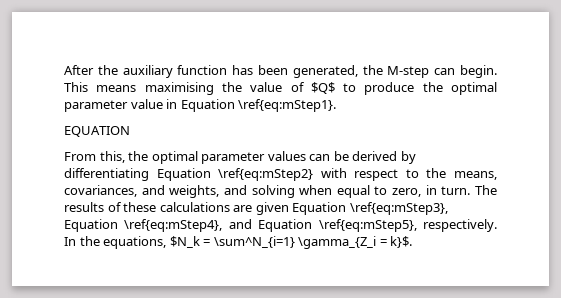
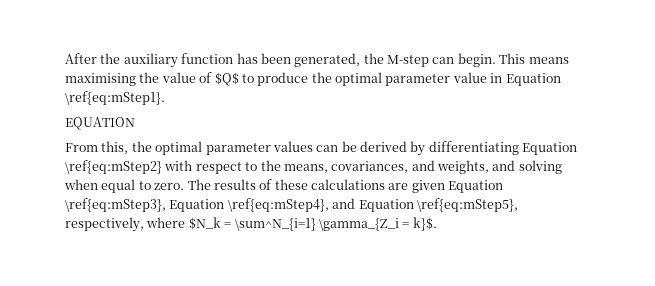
[392,185,471,197] zero, in turn. -> [154,183,185,190] zero.
[423,219,497,232] [64,236,167,249] respectively. In the equations, -> [65,217,186,232] respectively, where

